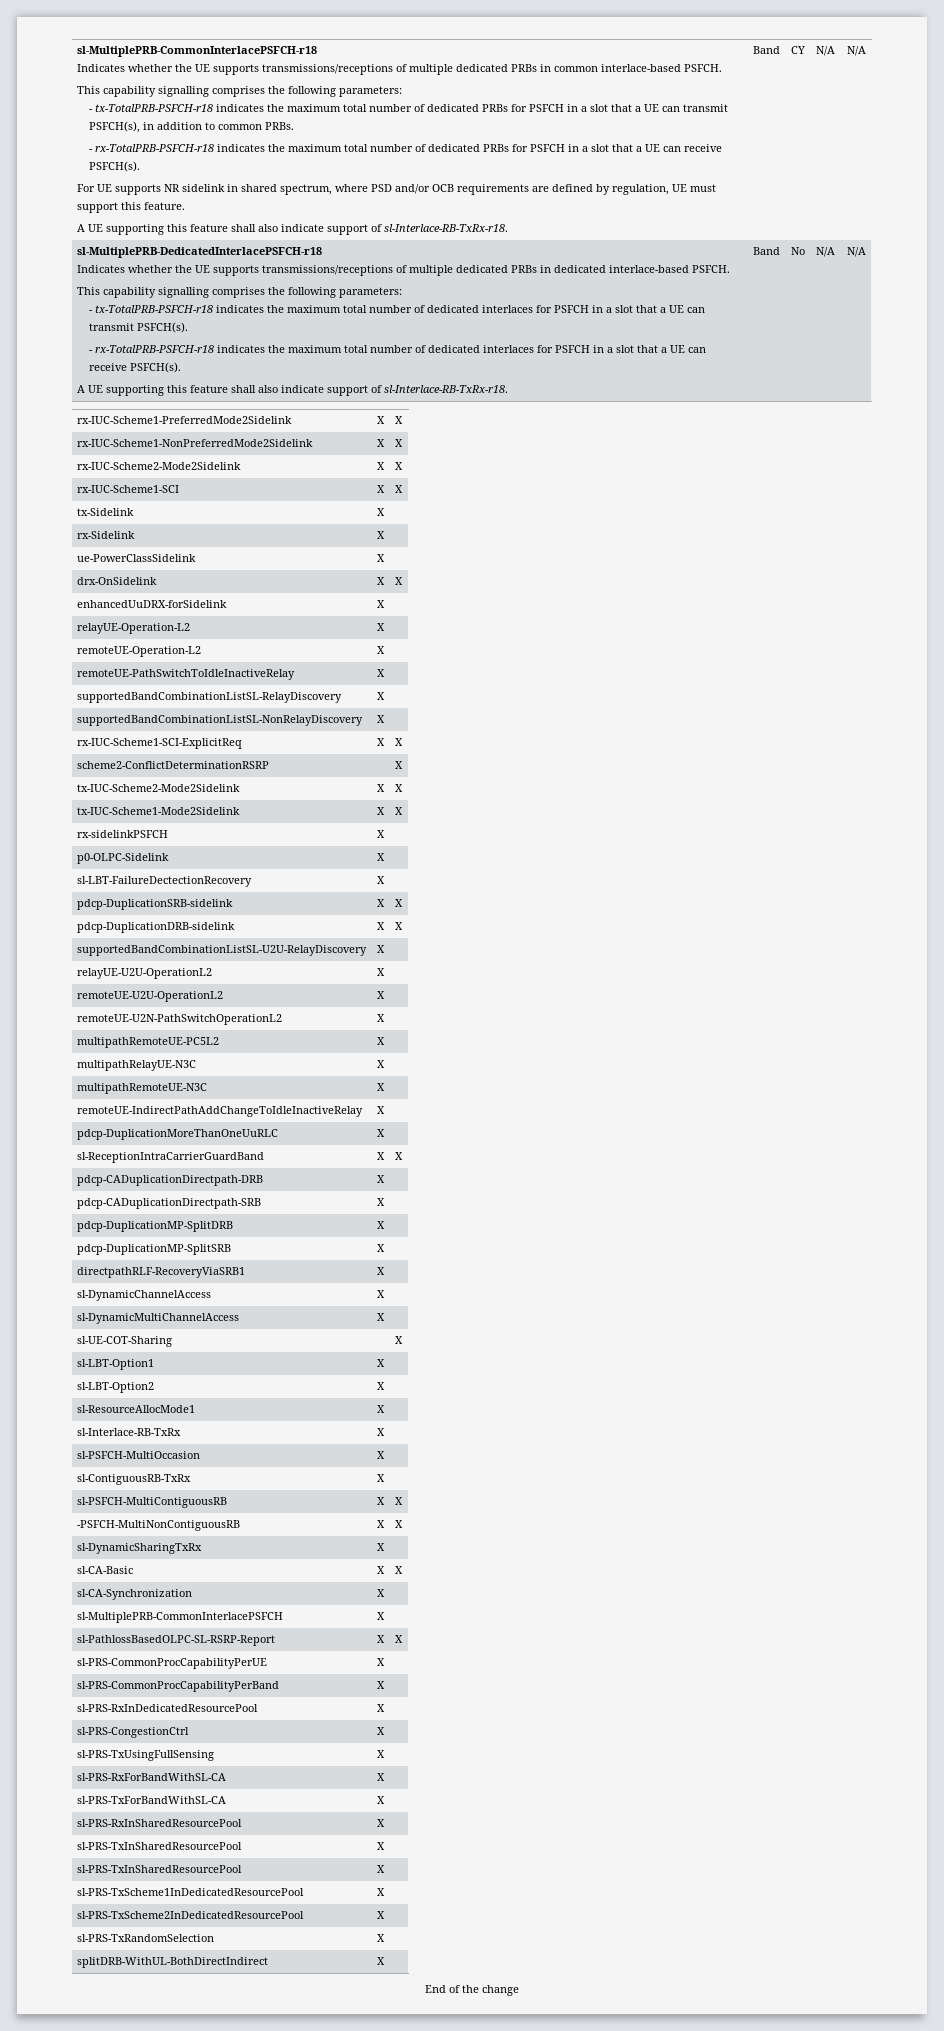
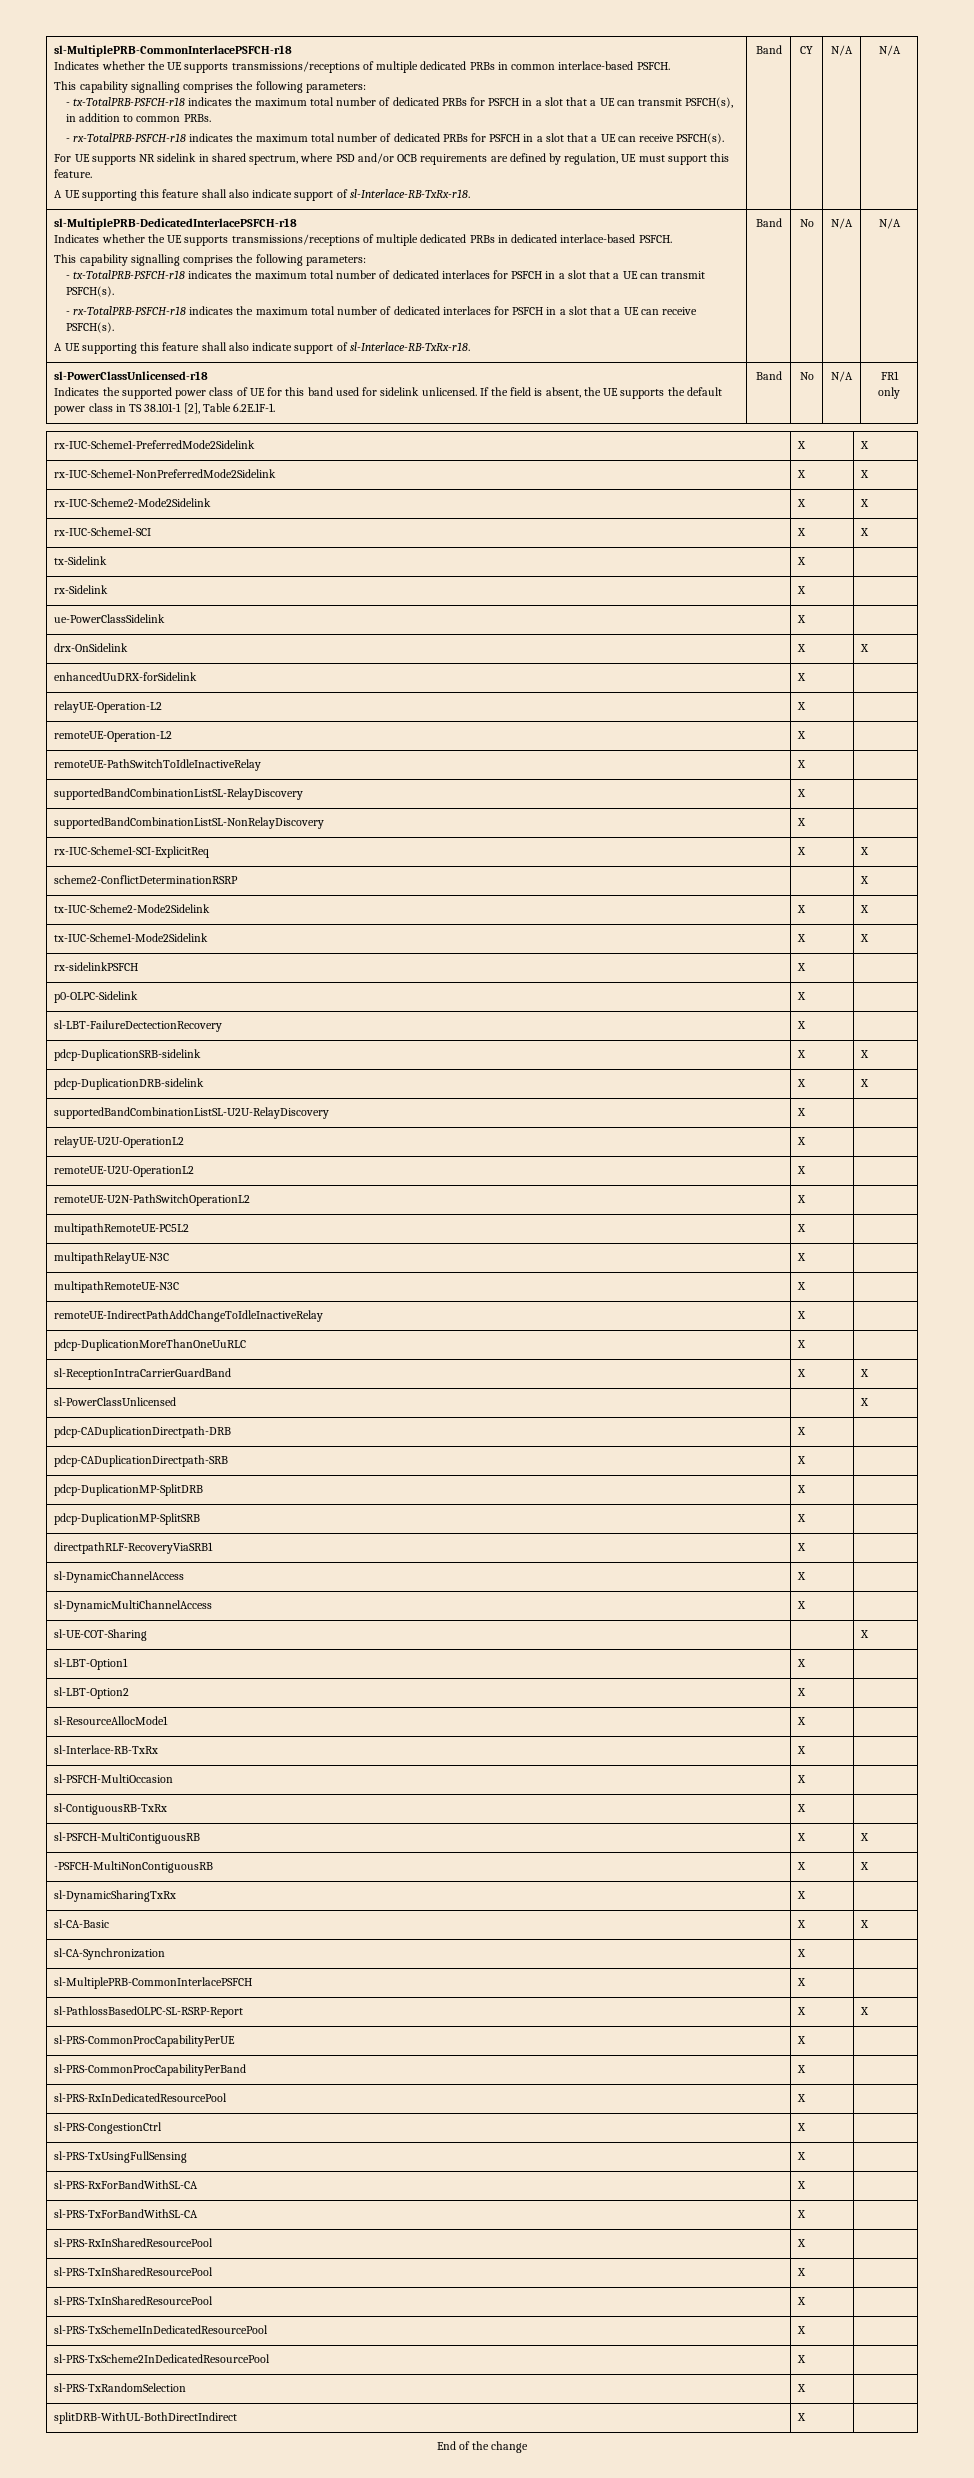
(866, 252) none -> [54,371,209,380] [54,387,722,399] [54,403,276,415] [755,371,782,380] [799,372,814,380] [831,371,853,382] [880,371,899,380] [878,387,900,399] // sl-PowerClassUnlicensed-r18 // Indicates the supported power class of UE for this band used for sidelink unlicensed. If the field is absent, the UE supports the default power class in TS 38.101-1 [2], Table 6.2E.1F-1. | Band | No | N/A | FR1 only
(404, 1156) none -> [54,1397,177,1406] [860,1398,870,1406] // sl-PowerClassUnlicensed | | X

